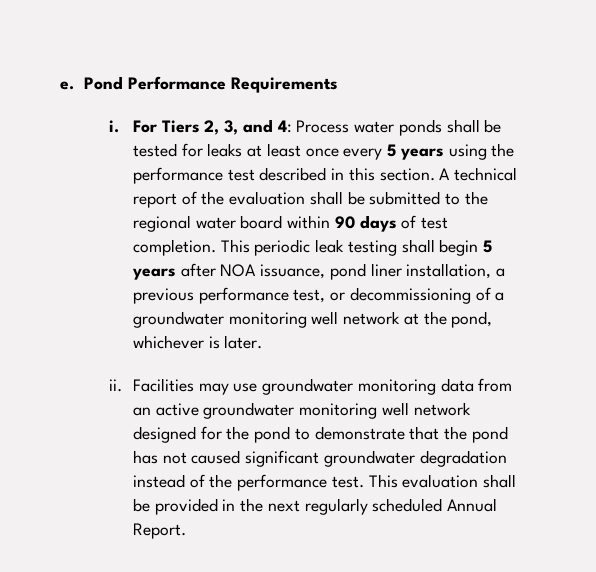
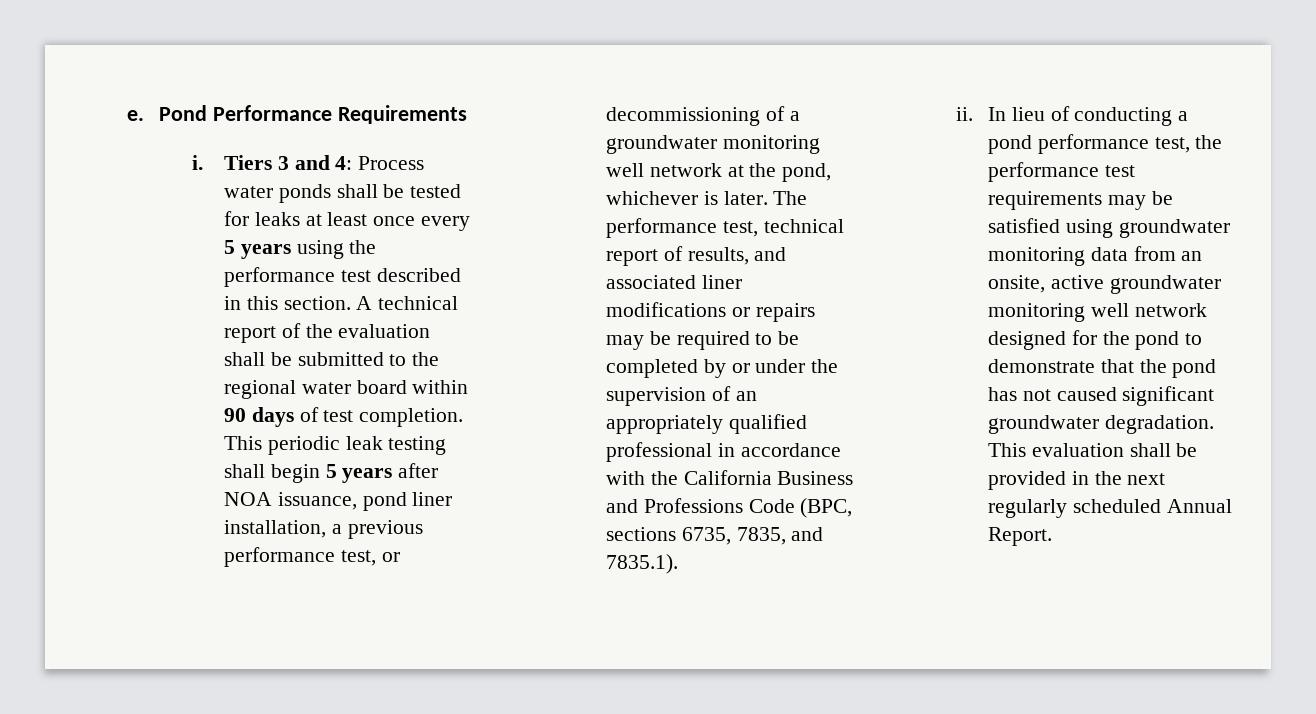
[133,120,239,135] For Tiers 2, 3, -> [223,155,289,170] Tiers 3
[108,378,258,395] // ii. Facilities may use -> [773,191,808,205] [605,218,844,238] [605,246,787,266] [605,275,742,289] [605,302,815,322] [605,331,800,350] [605,359,839,378] [605,386,757,406] [605,414,807,434] [605,442,841,462] [605,470,854,485] [605,498,853,518] [605,527,824,545] [605,554,678,574] [955,106,1189,126] [987,134,1223,154] [987,162,1135,182] [987,191,1173,210] [987,218,1113,238] The performance test, technical report of results, and associated liner modifications or repairs may be required to be completed by or under the supervision of an appropriately qualified professional in accordance with the California Business and Professions Code (BPC, sections 6735, 7835, and 7835.1). // ii. In lieu of conducting a pond performance test, the performance test requirements may be satisfied using
(152, 411) none -> [987,275,1045,293] onsite,
[419,450,507,467] [133,474,364,491] degradation instead of the performance test. -> [1104,415,1214,434] degradation.

